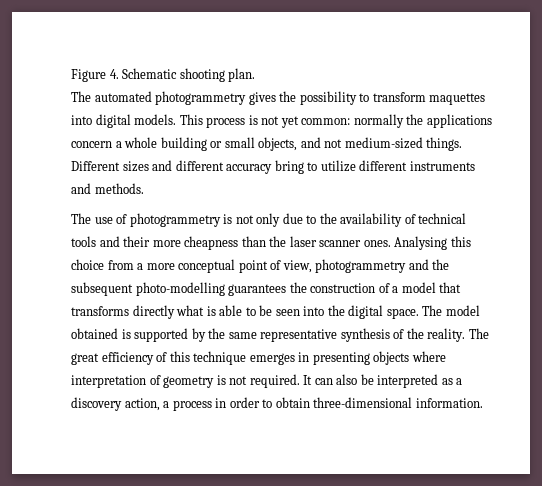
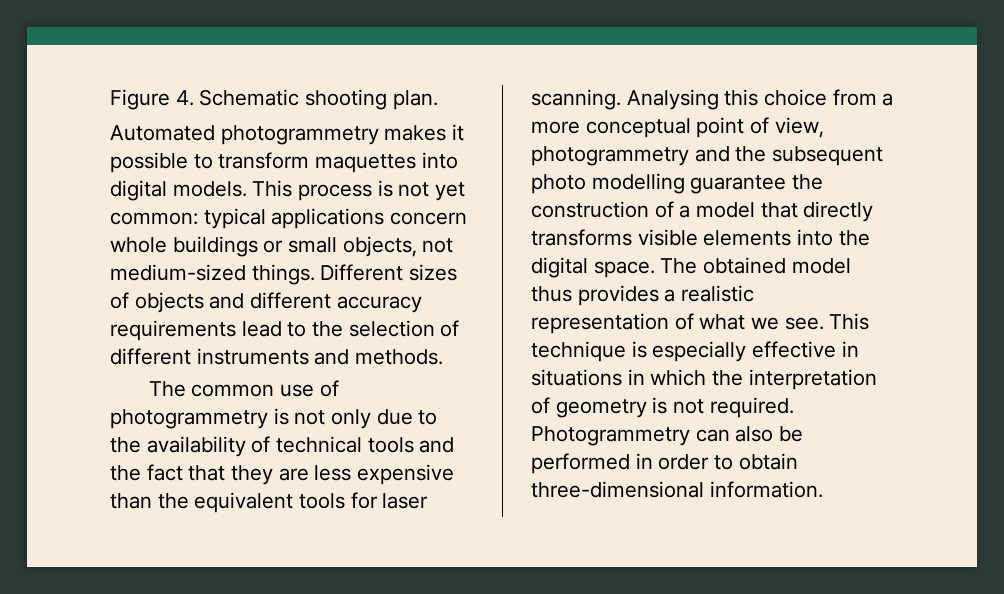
[71,91,357,105] The automated photogrammetry gives the possibility -> [110,124,465,145] [110,152,188,173] Automated photogrammetry makes it possible
[353,114,492,128] [71,137,207,151] normally the applications concern a whole building -> [203,208,468,229] [110,236,258,257] typical applications concern whole buildings
[300,137,321,148] and -> (417, 246) none
(149, 166) none -> [110,292,204,313] of objects
[274,160,356,174] bring to utilize -> [110,320,460,341] requirements lead to the selection of
(91, 218) none -> [191,384,275,397] common
[123,236,391,250] their more cheapness than the laser scanner ones. -> [110,464,455,485] [110,492,429,513] [531,89,621,110] the fact that they are less expensive than the equivalent tools for laser scanning.
[135,282,287,296] photo-modelling guarantees -> [531,173,787,194] photo modelling guarantee
[71,305,300,319] transforms directly what is able to be seen -> [803,201,874,222] [531,229,792,246] directly transforms visible elements
[445,305,480,316] [71,328,489,342] [71,351,446,365] model obtained is supported by the same representative synthesis of the reality. The great efficiency of this technique emerges in presenting objects where -> [703,257,851,274] [531,285,755,306] [531,313,870,334] [531,341,859,362] [531,369,744,386] obtained model thus provides a realistic representation of what we see. This technique is especially effective in situations in which the
[303,375,313,385] It -> [531,426,690,446] Photogrammetry
[377,374,463,388] [71,397,212,411] interpreted as a discovery action, a process -> [531,453,630,474] performed

